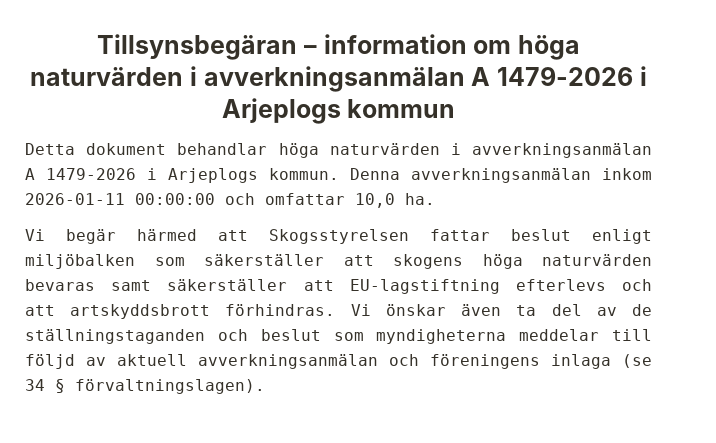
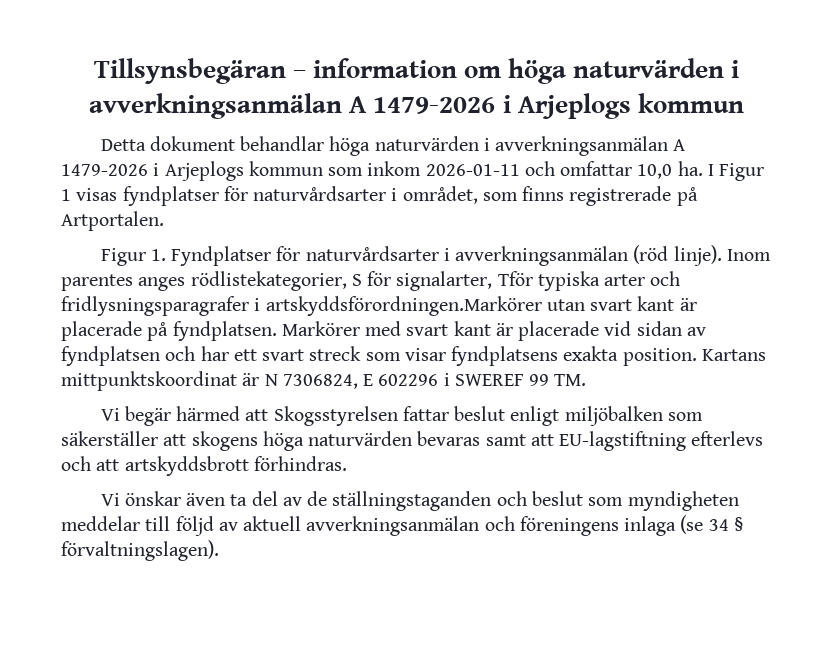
[269,168,591,183] kommun. Denna avverkningsanmälan -> [248,161,364,176] kommun som
[135,193,215,205] 00:00:00 -> (520, 170) none
(435, 199) none -> [707,163,765,181] [61,186,698,206] [61,211,164,231] [100,245,772,266] [61,271,681,291] [61,296,697,316] [61,321,706,341] [61,346,766,366] [61,371,587,391] I Figur 1 visas fyndplatser för naturvårdsarter i området, som finns registrerade på Artportalen. // Figur 1. Fyndplatser för naturvårdsarter i avverkningsanmälan (röd linje). Inom parentes anges rödlistekategorier, S för signalarter, Tför typiska arter och fridlysningsparagrafer i artskyddsförordningen.Markörer utan svart kant är placerade på fyndplatsen. Markörer med svart kant är placerade vid sidan av fyndplatsen och har ett svart streck som visar fyndplatsens exakta position. Kartans mittpunktskoordinat är N 7306824, E 602296 i SWEREF 99 TM.
[167,279,288,291] säkerställer -> (526, 440) none
(336, 310) none -> (347, 463) //
[376,329,507,344] myndigheterna -> [627,491,739,511] myndigheten

